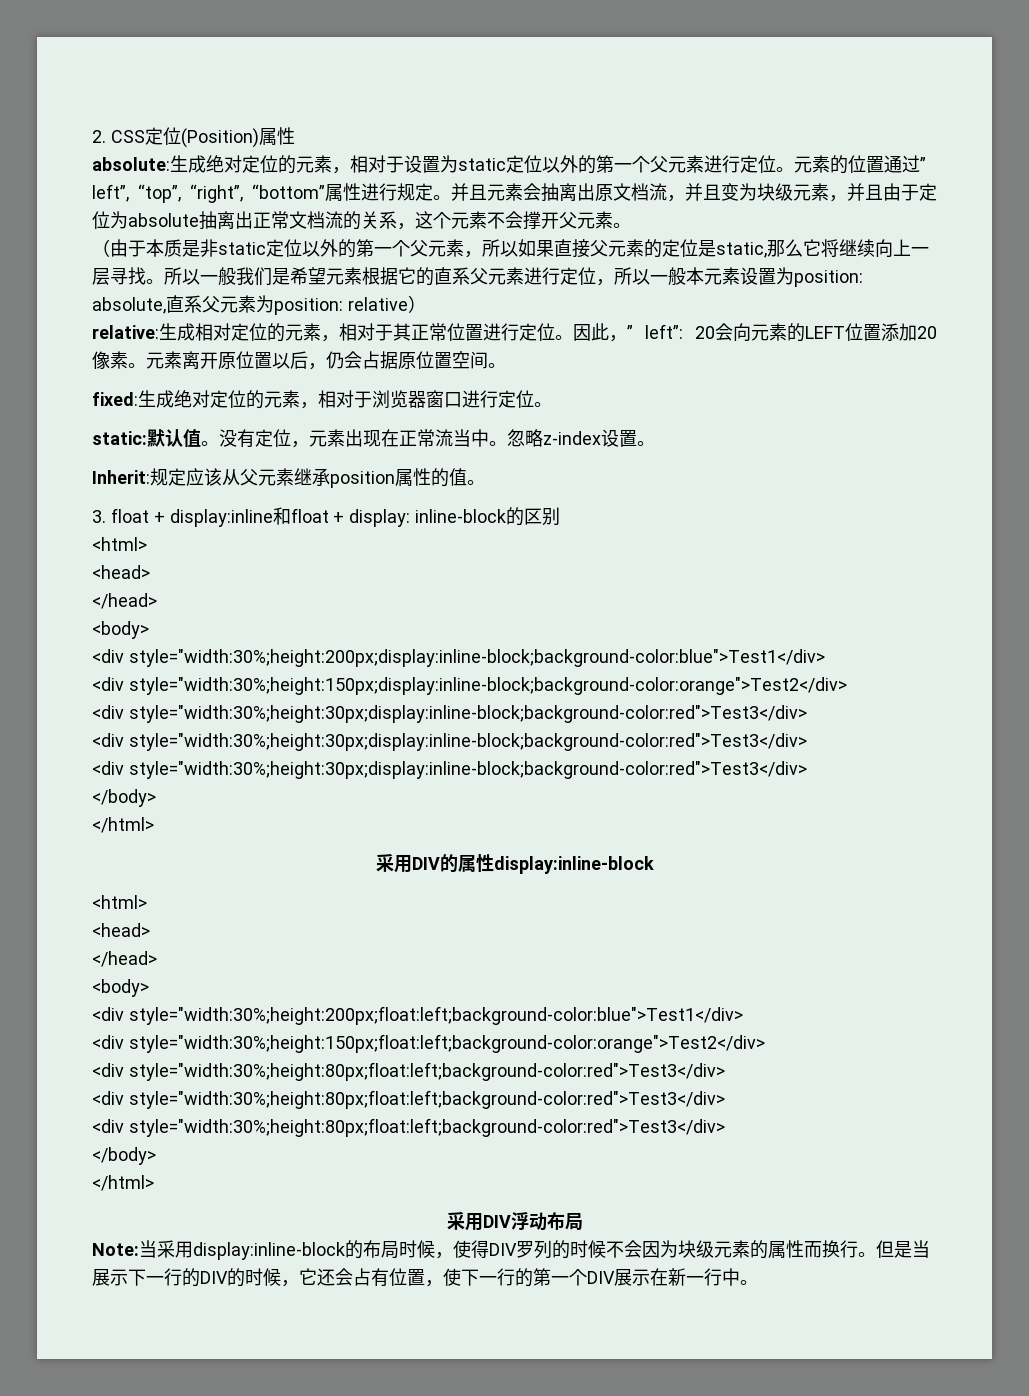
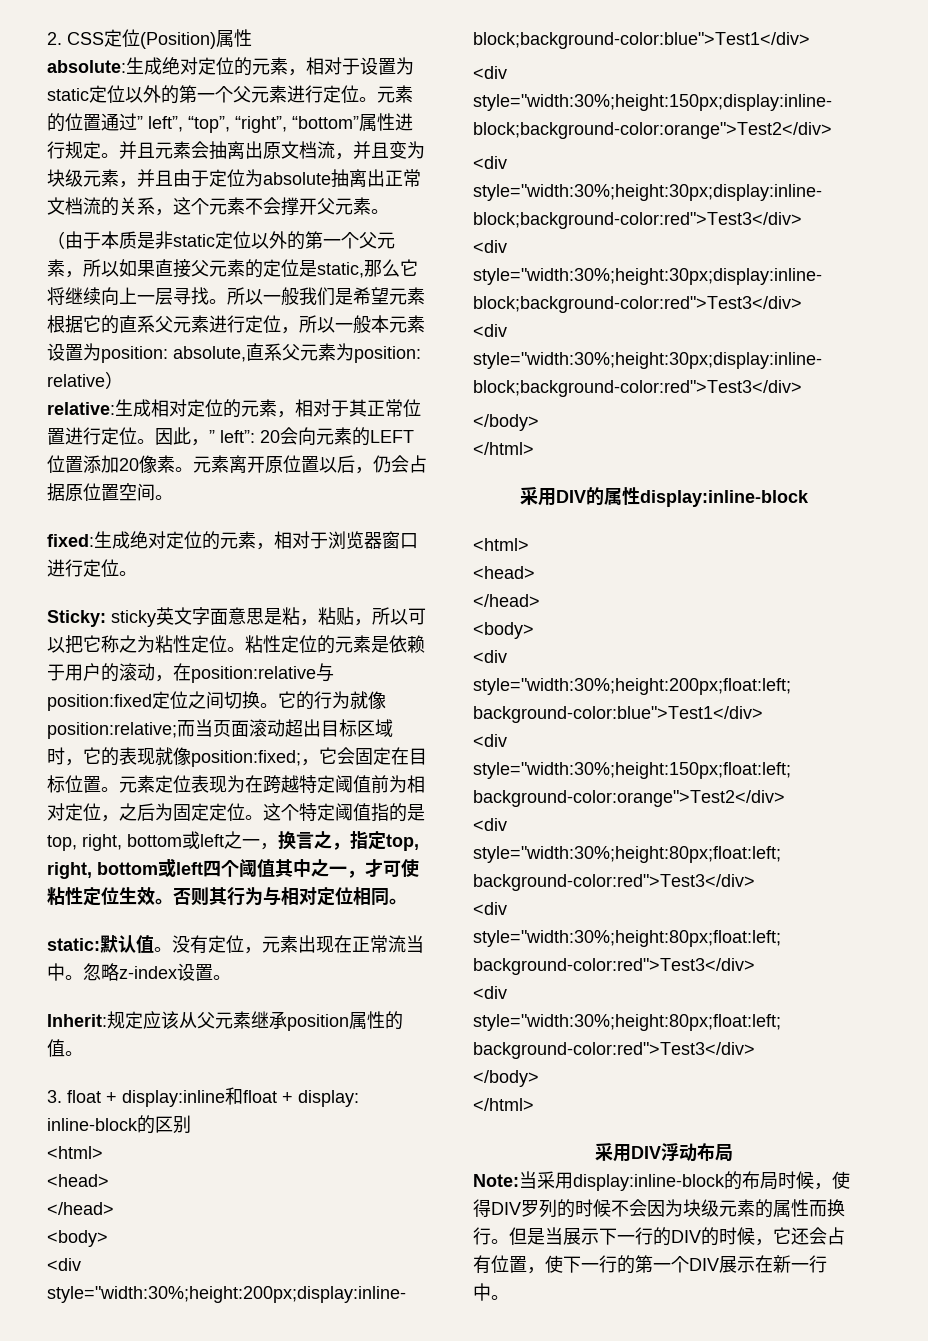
(552, 404) none -> [47,607,426,627] [47,635,425,654] [47,663,334,683] [47,691,386,711] [47,719,393,739] [47,747,427,767] [47,775,425,794] [47,803,425,822] [47,830,419,851] [47,858,419,879] [47,886,407,906] // Sticky: sticky英文字面意思是粘，粘贴，所以可以把它称之为粘性定位。粘性定位的元素是依赖于用户的滚动，在position:relative与position:fixed定位之间切换。它的行为就像position:relative;而当页面滚动超出目标区域时，它的表现就像position:fixed;，它会固定在目标位置。元素定位表现为在跨越特定阈值前为相对定位，之后为固定定位。这个特定阈值指的是top, right, bottom或left之一，换言之，指定top, right, bottom或left四个阈值其中之一，才可使粘性定位生效。否则其行为与相对定位相同。

